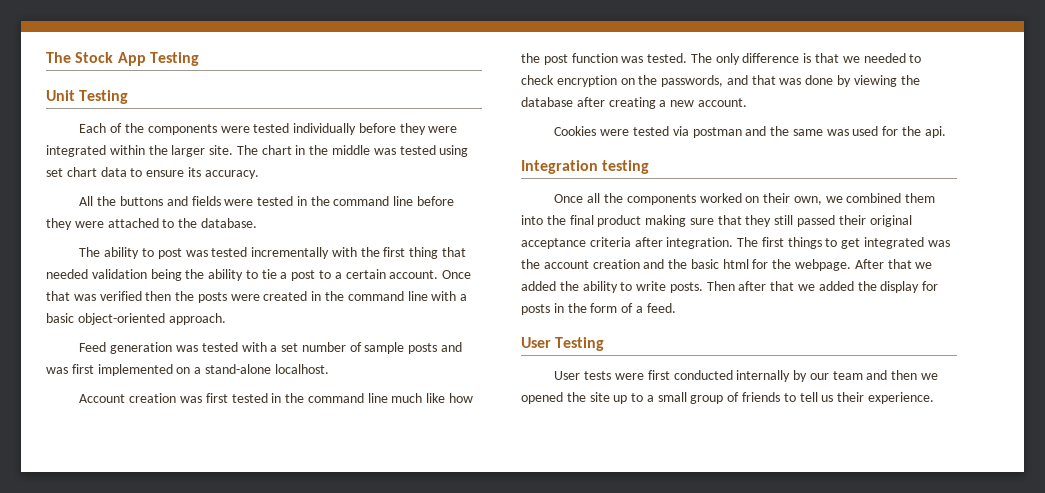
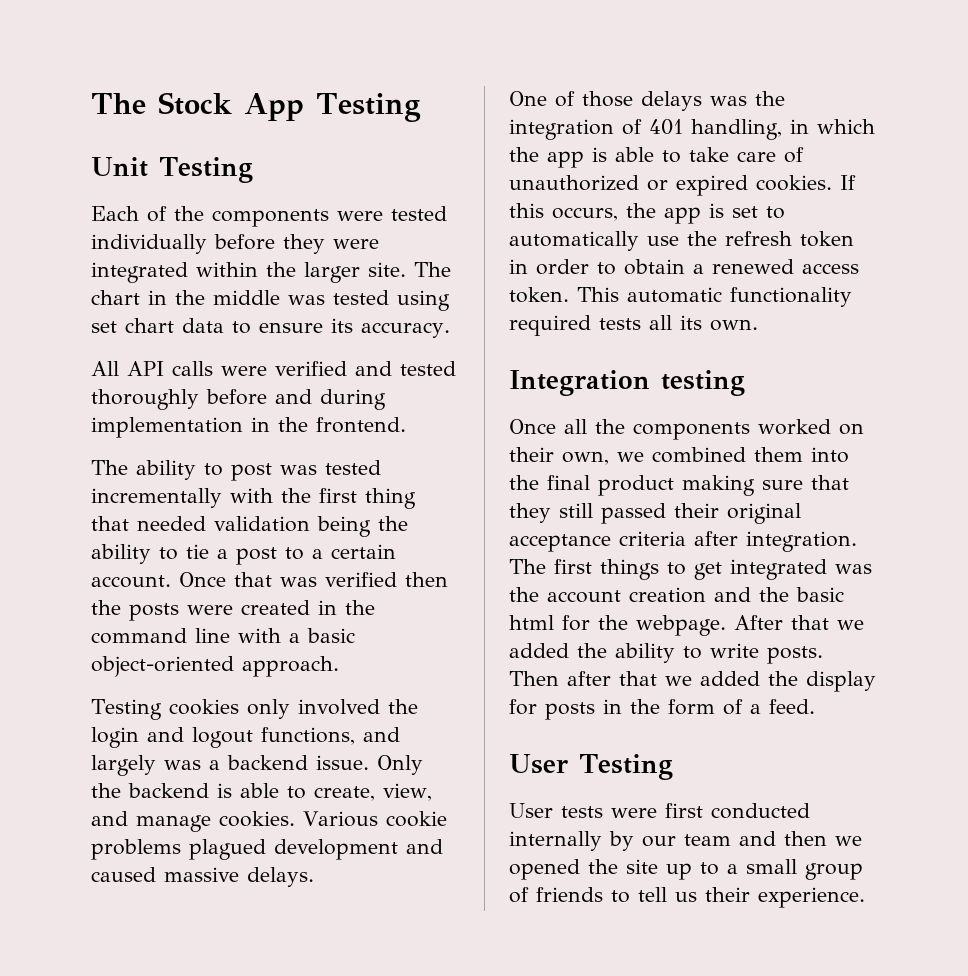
[97,196,454,206] [46,218,257,230] the buttons and fields were tested in the command line before they were attached to the database. -> [127,361,456,376] [91,389,386,410] [91,417,406,438] API calls were verified and tested thoroughly before and during implementation in the frontend.
[79,342,462,354] [46,364,329,376] [79,393,473,403] [521,53,922,65] [521,75,920,87] [521,97,747,109] [554,126,946,138] Feed generation was tested with a set number of sample posts and was first implemented on a stand-alone localhost. // Account creation was first tested in the command line much like how the post function was tested. The only difference is that we needed to check encryption on the passwords, and that was done by viewing the database after creating a new account. // Cookies were tested via postman and the same was used for the api. -> [91,699,418,720] [91,727,400,748] [91,755,423,776] [91,783,432,801] [91,811,447,832] [91,839,443,860] [91,867,314,887] [509,91,785,111] [509,119,875,140] [509,147,804,168] [509,175,856,196] [509,203,785,224] [509,231,854,251] [509,259,859,275] [509,287,852,307] [509,315,758,336] Testing cookies only involved the login and logout functions, and largely was a backend issue. Only the backend is able to create, view, and manage cookies. Various cookie problems plagued development and caused massive delays. // One of those delays was the integration of 401 handling, in which the app is able to take care of unauthorized or expired cookies. If this occurs, the app is set to automatically use the refresh token in order to obtain a renewed access token. This automatic functionality required tests all its own.

